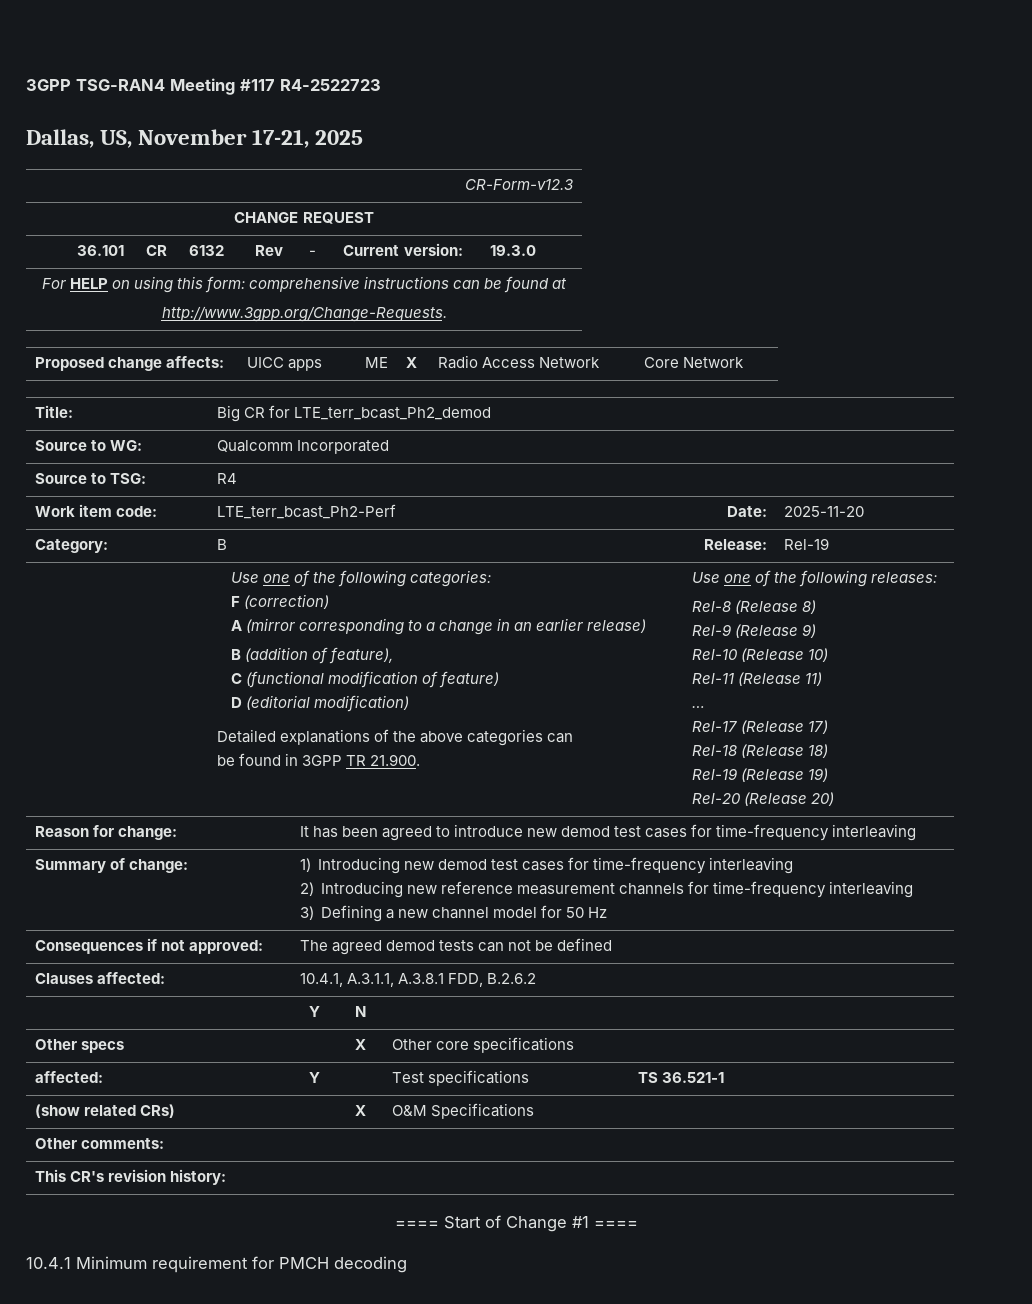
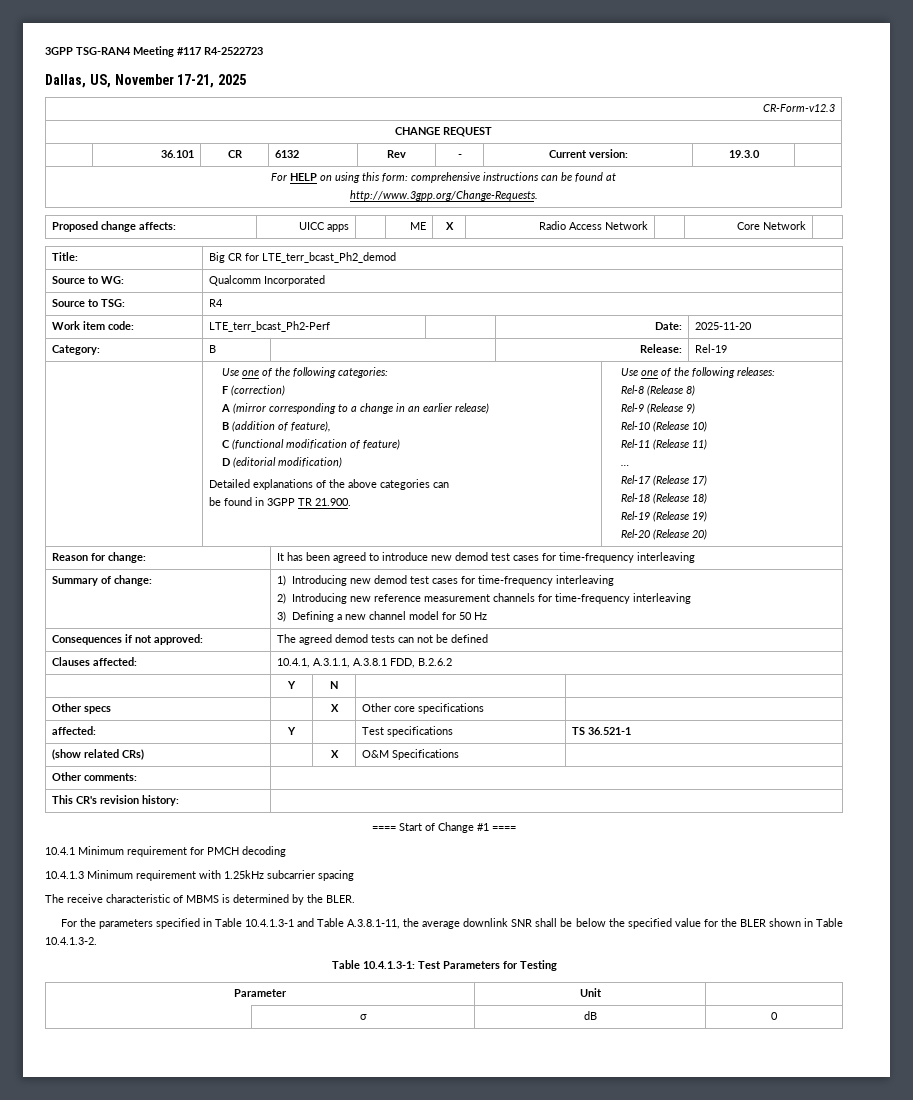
(407, 1264) none -> [45,870,354,881] [45,894,355,905] [60,918,843,929] [45,937,97,945] [331,960,557,971] [234,989,287,997] [579,988,602,997] [359,1014,367,1020] [583,1011,597,1020] [771,1012,778,1020] // 10.4.1.3 Minimum requirement with 1.25kHz subcarrier spacing // The receive characteristic of MBMS is determined by the BLER. // For the parameters specified in Table 10.4.1.3-1 and Table A.3.8.1-11, the average downlink SNR shall be below the specified value for the BLER shown in Table 10.4.1.3-2. // Table 10.4.1.3-1: Test Parameters for Testing // Parameter | Unit | // | σ | dB | 0

